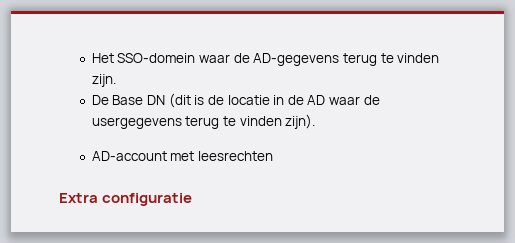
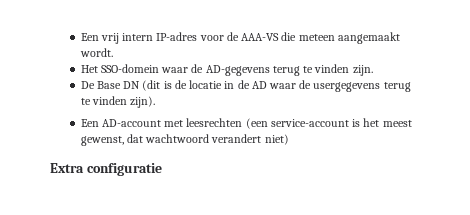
(91, 58) none -> [80,32,400,44] [79,48,113,57] Een vrij intern IP-adres voor de AAA-VS die meteen aangemaakt wordt. //
(316, 121) none -> [80,119,99,127] Een
(273, 156) none -> [245,118,412,129] [80,134,289,146] (een service-account is het meest gewenst, dat wachtwoord verandert niet)

